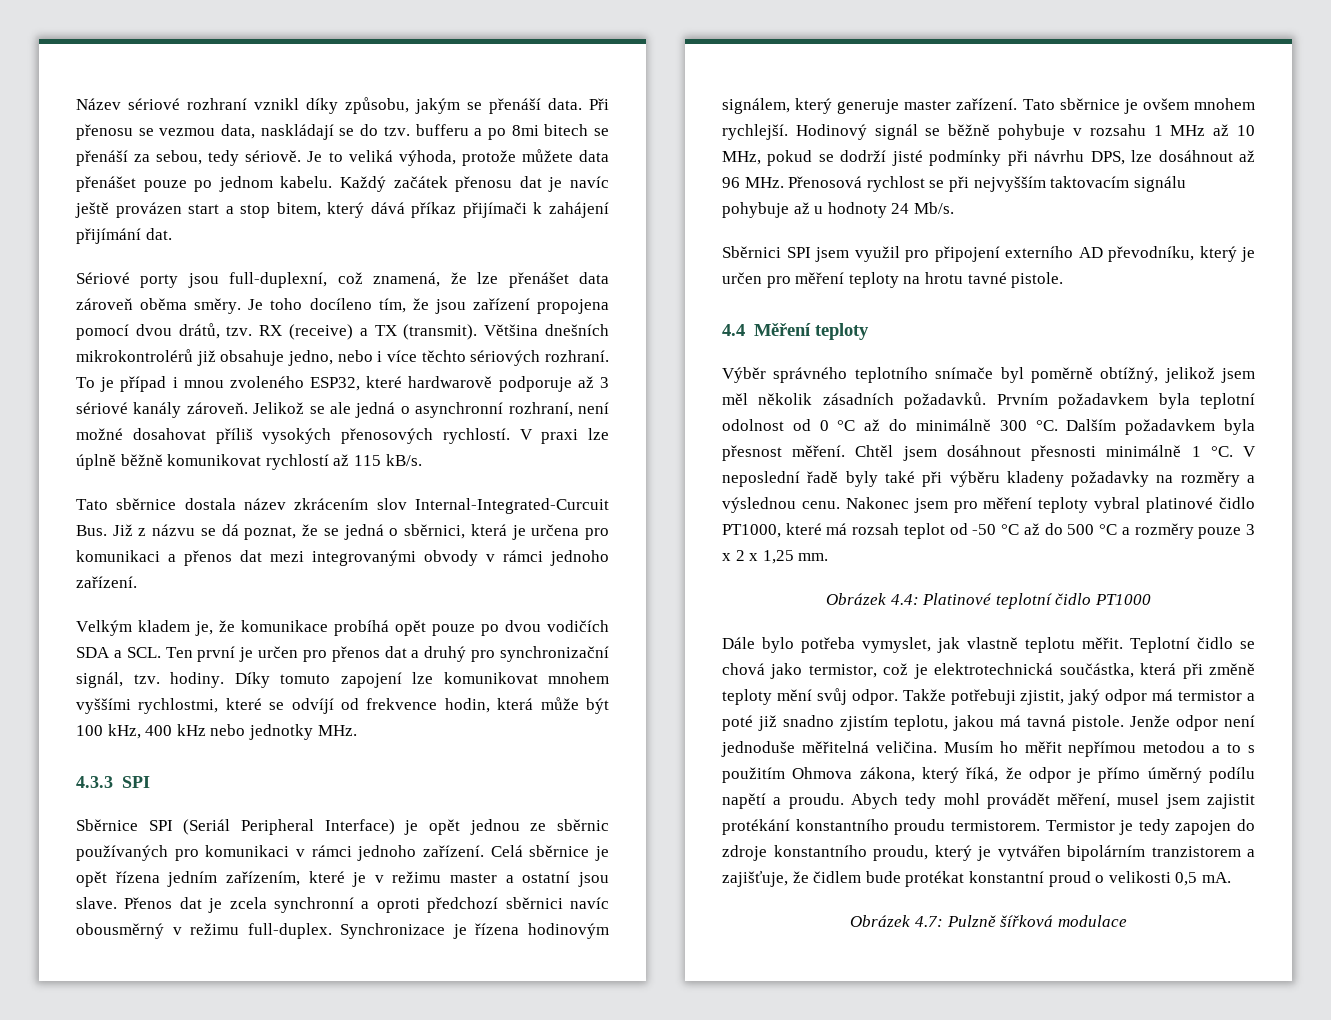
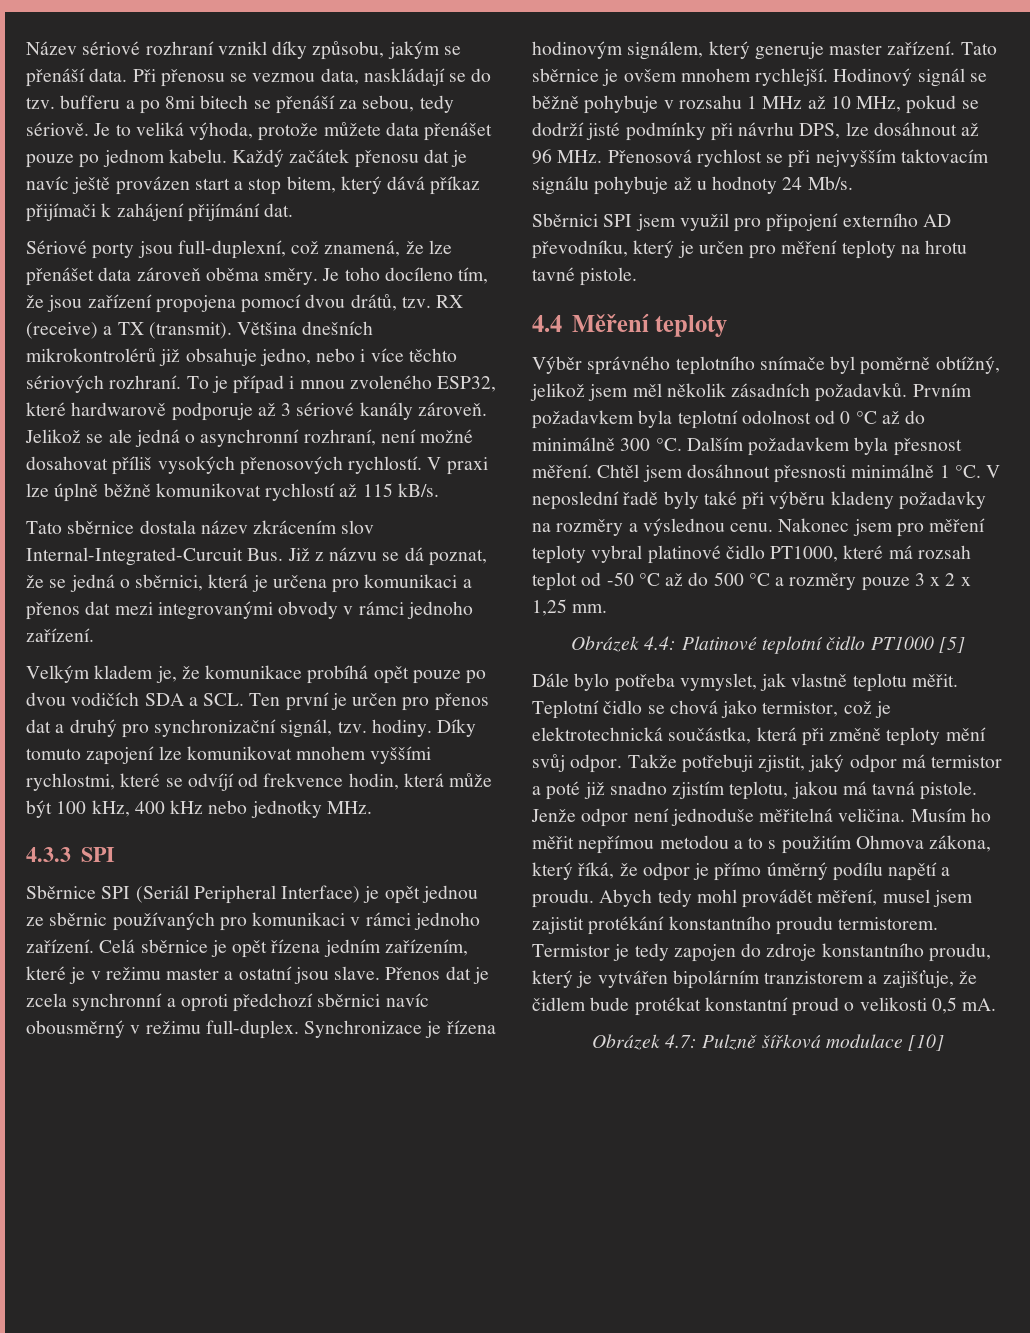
(1151, 599) none -> [938,637,965,653] [5]
(1127, 921) none -> [908,1034,945,1051] [10]

